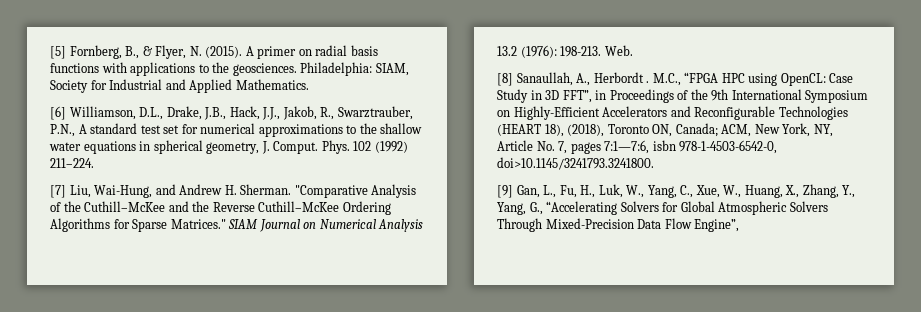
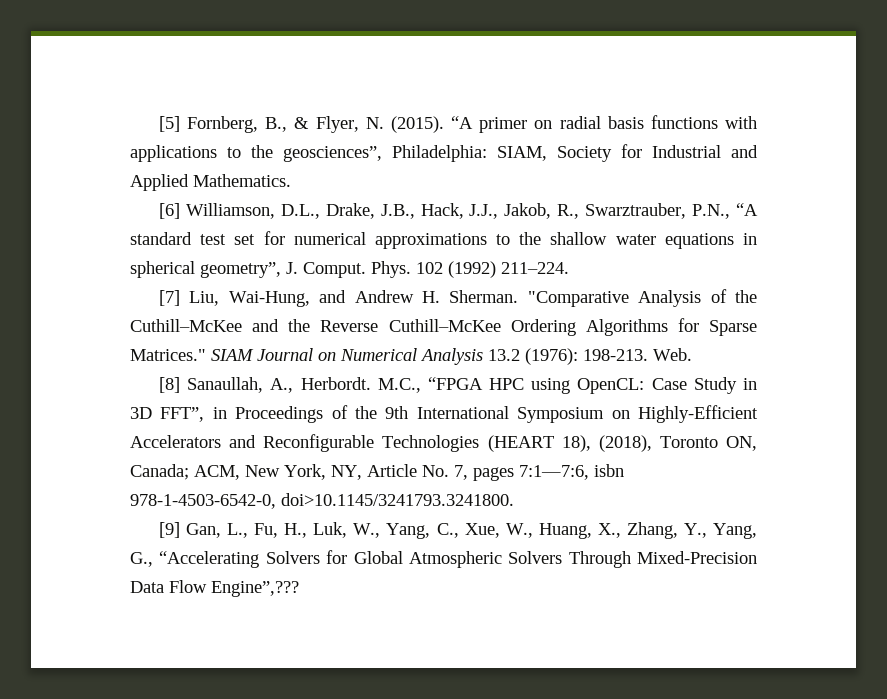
[245,46,254,56] A -> [451,116,474,129] “A
[232,63,297,76] geosciences. -> [283,146,382,162] geosciences”,
[78,124,87,134] A -> [736,203,759,216] “A
[206,142,260,154] geometry, -> [200,262,281,278] geometry”,
[593,72,650,83] Herbordt . -> [300,377,371,390] Herbordt.
[694,219,740,232] Engine”, -> [211,581,299,597] Engine”,???

